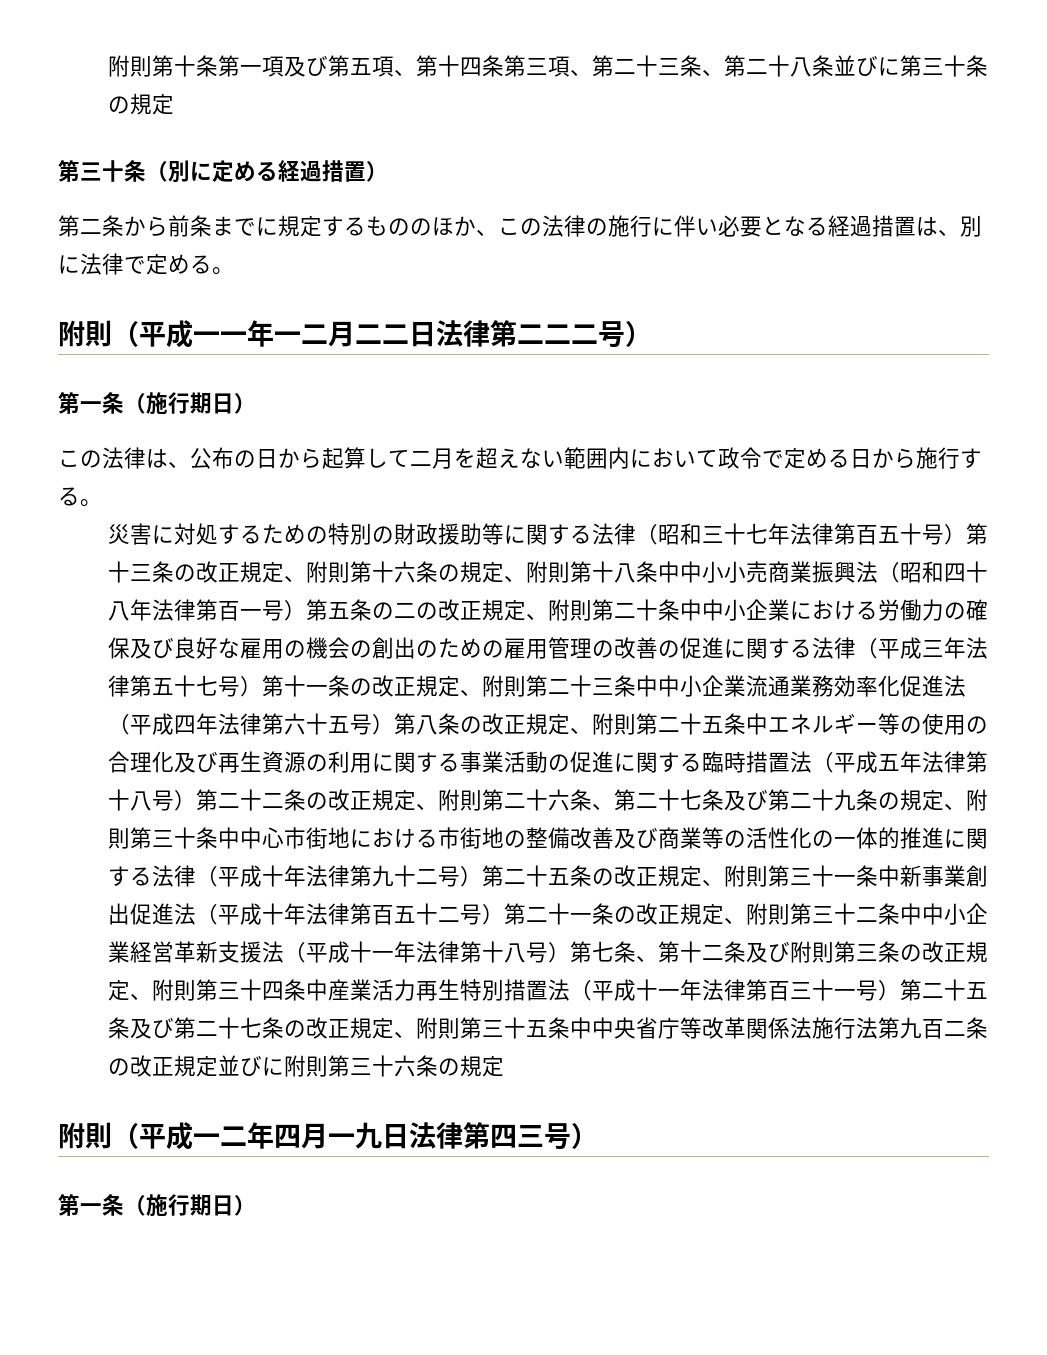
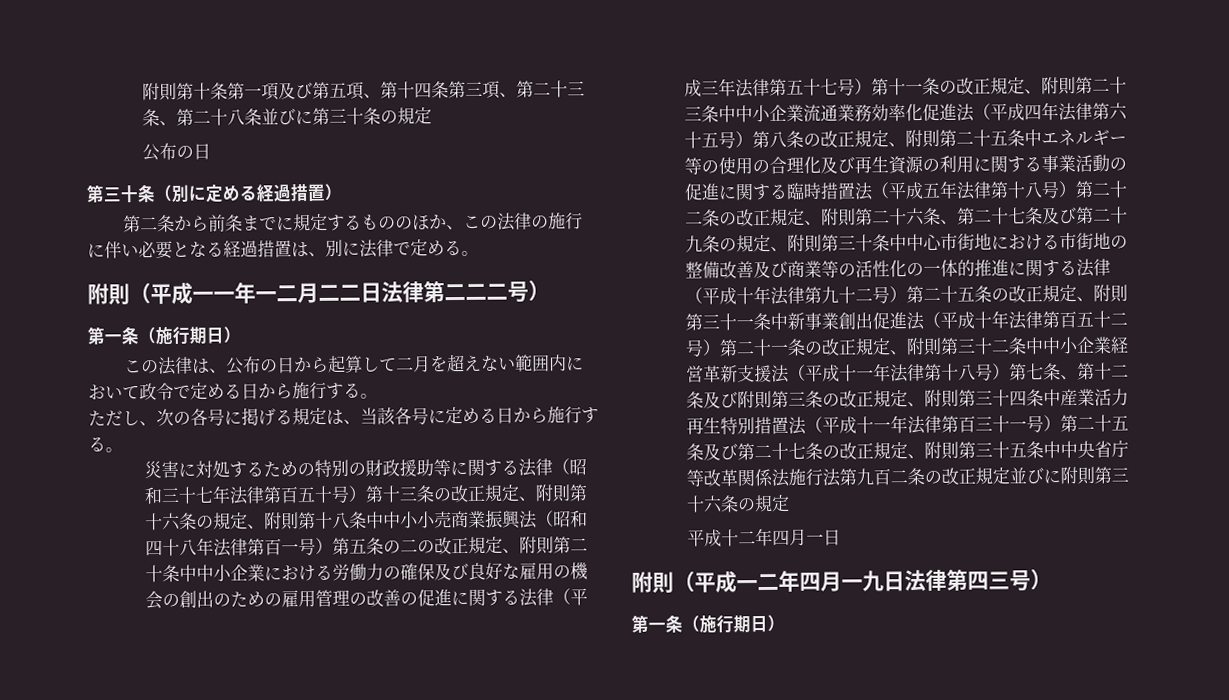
(175, 104) none -> [142,142,212,162] // 公布の日
(102, 503) none -> [88,406,599,427] [88,436,123,453] // ただし、次の各号に掲げる規定は、当該各号に定める日から施行する。
(505, 1066) none -> [687,527,842,547] // 平成十二年四月一日

